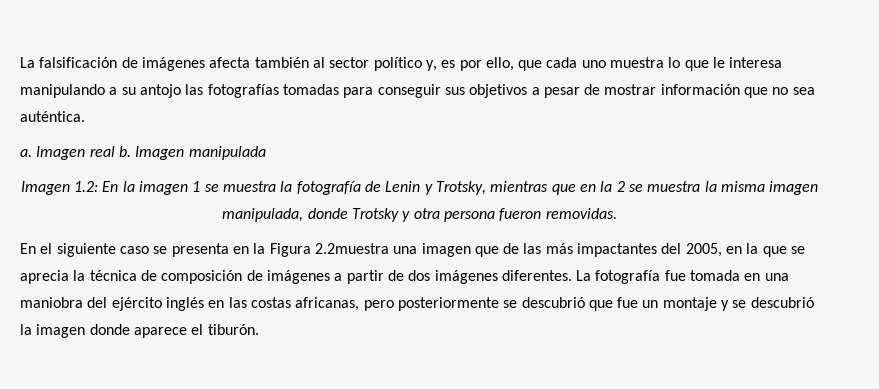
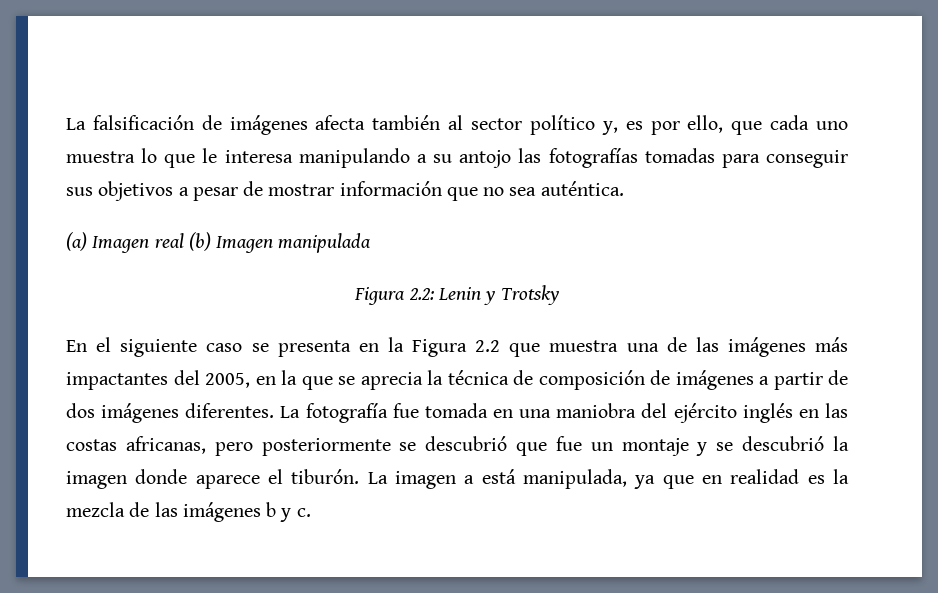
[20,149,32,157] a. -> [66,232,87,251] (a)
[118,146,131,157] b. -> [188,232,211,251] (b)
[20,181,819,195] [222,208,617,222] Imagen 1.2: En la imagen 1 se muestra la fotografía de Lenin y Trotsky, mientras que en la 2 se muestra la misma imagen manipulada, donde Trotsky y otra persona fueron removidas. -> [354,285,559,305] Figura 2.2: Lenin y Trotsky
[314,243,542,257] 2.2muestra una imagen que de las -> [475,337,806,357] 2.2 que muestra una de las imágenes
(259, 329) none -> [367,469,850,489] [66,502,311,522] La imagen a está manipulada, ya que en realidad es la mezcla de las imágenes b y c.

